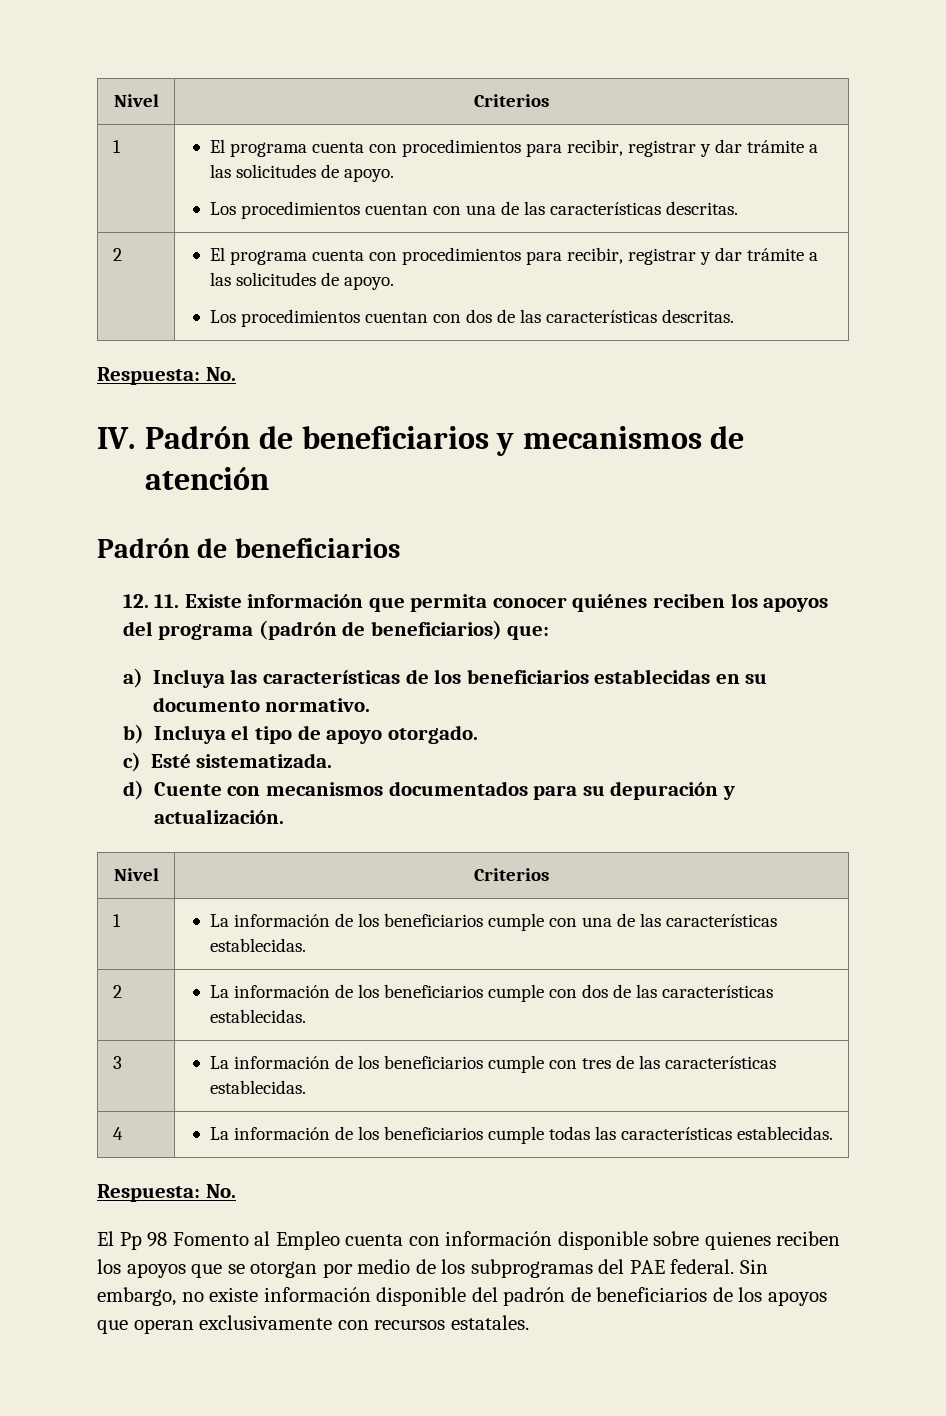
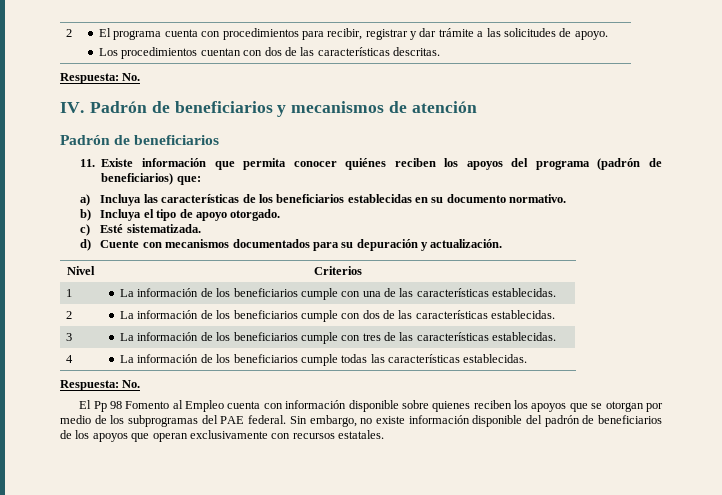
[113,94,159,107] [474,94,549,107] [112,140,121,153] [210,139,818,157] [210,164,395,182] [210,201,738,219] Nivel | Criterios // 1 | El programa cuenta con procedimientos para recibir, registrar y dar trámite a las solicitudes de apoyo. // Los procedimientos cuentan con una de las características descritas. // -> (66, 33) none
[122,594,149,608] 12. -> (220, 140) none

